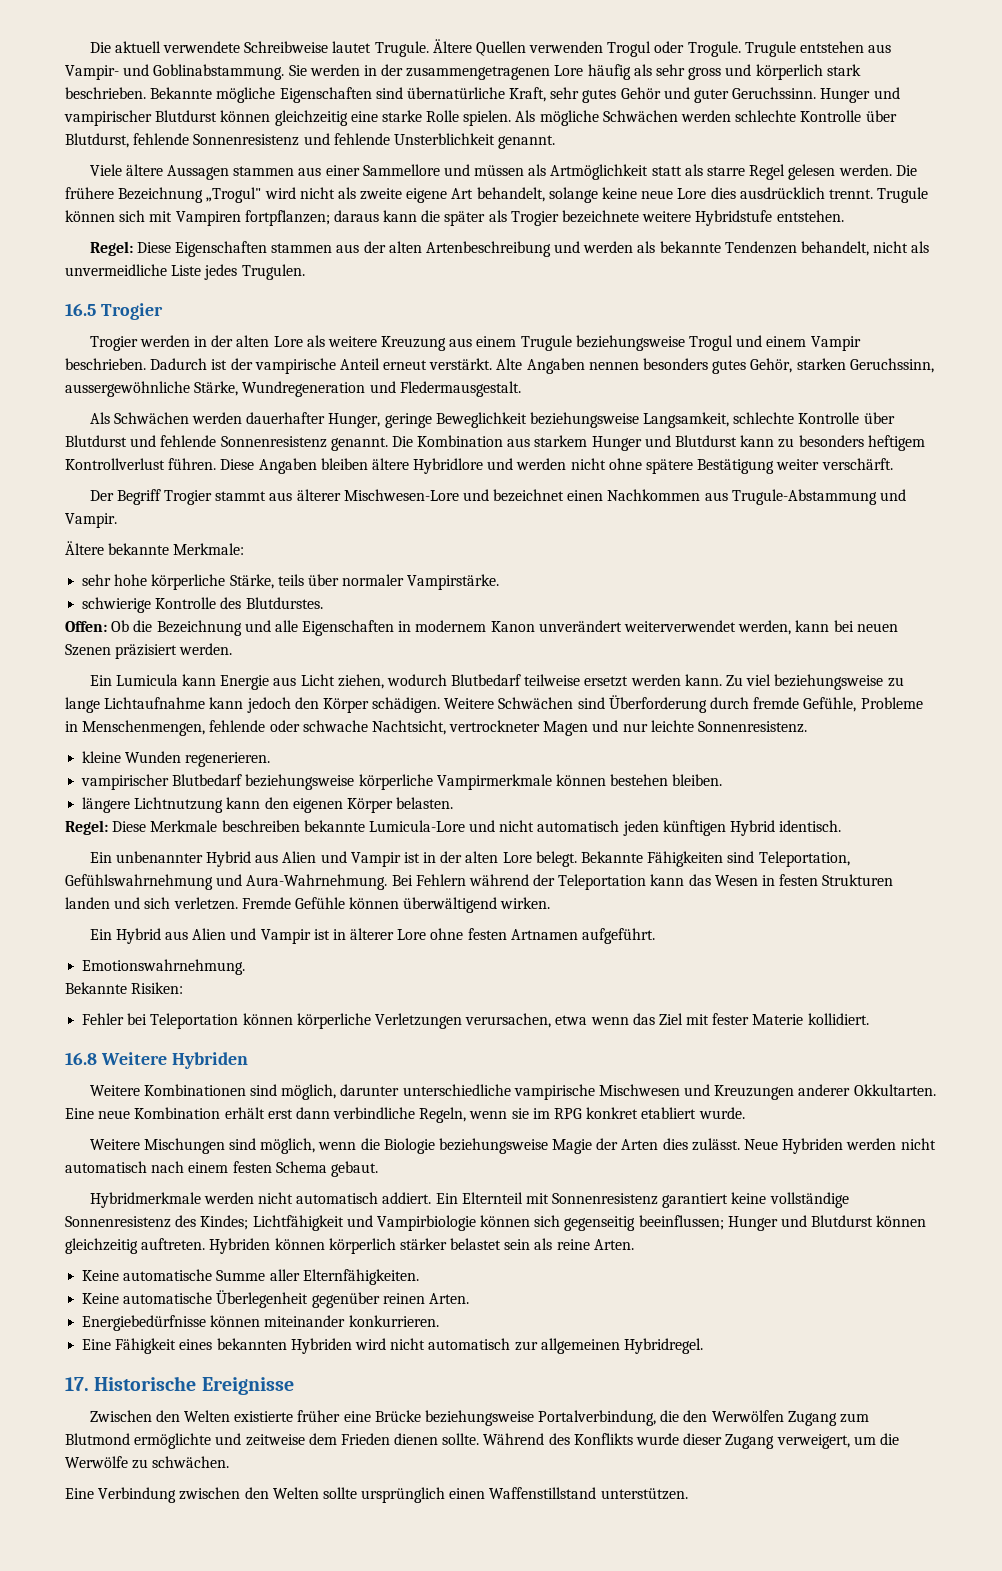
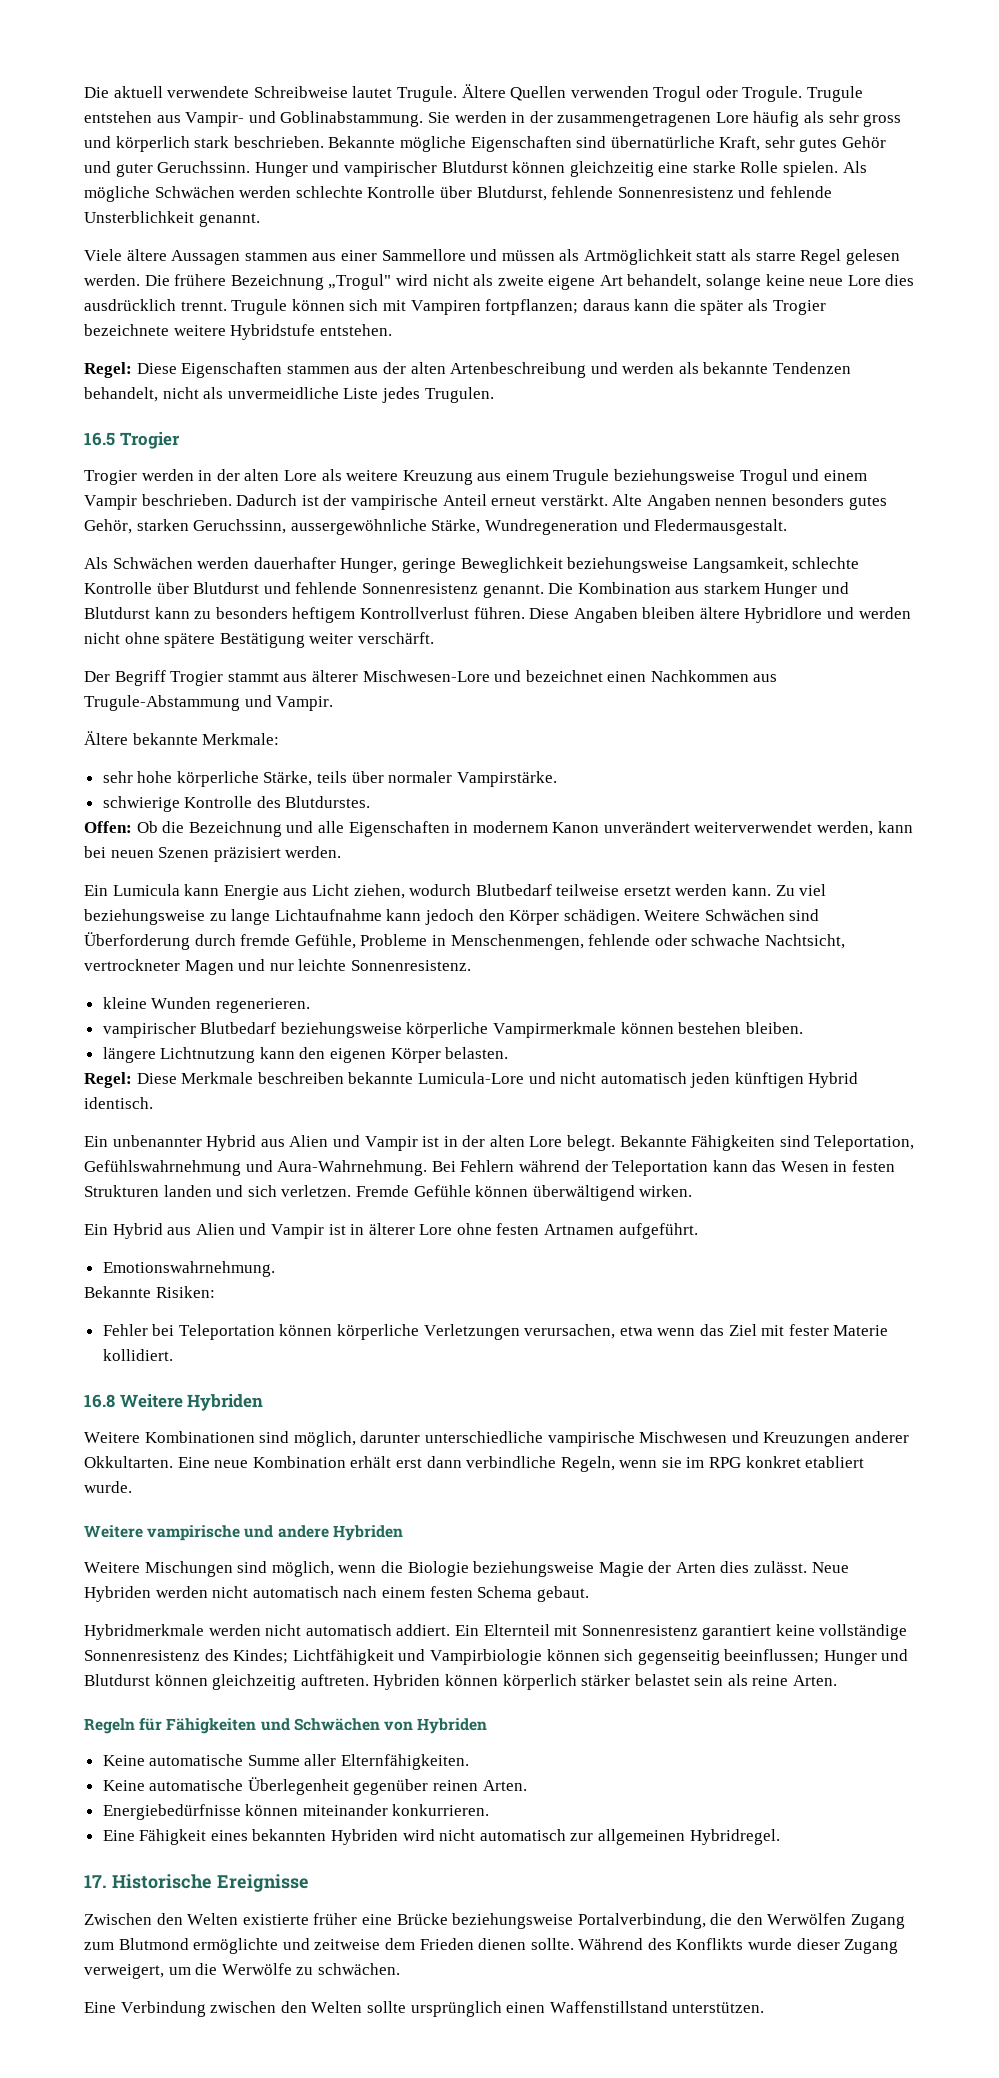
(745, 1113) none -> [84,1525,403,1541] // Weitere vampirische und andere Hybriden
(634, 1244) none -> [84,1718,488,1734] // Regeln für Fähigkeiten und Schwächen von Hybriden

